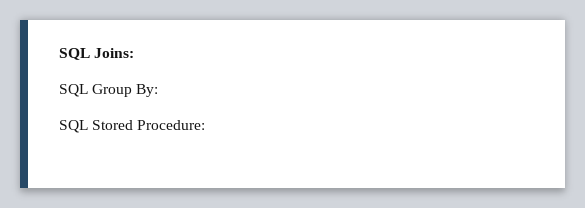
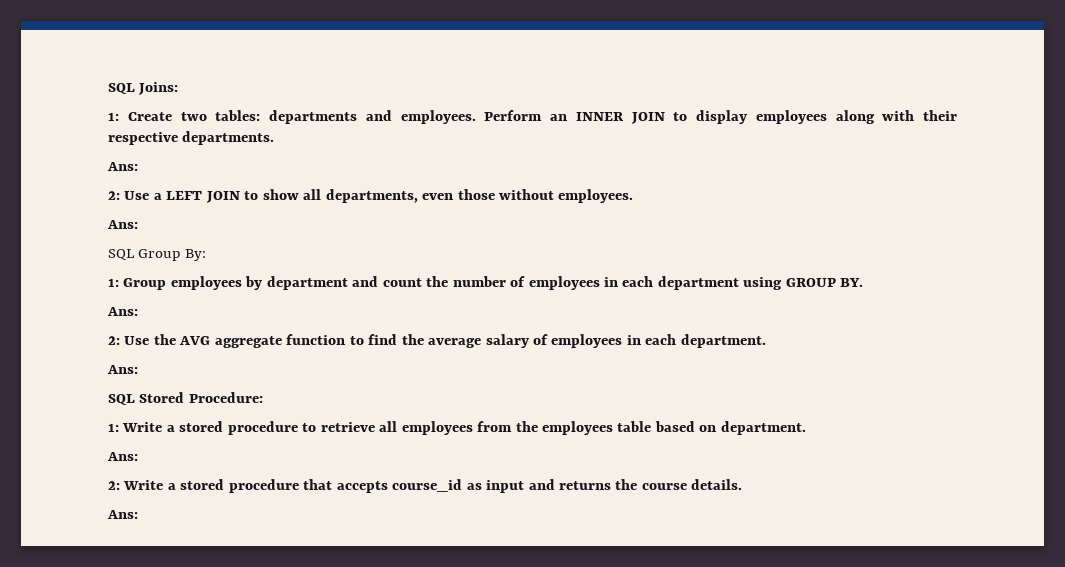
[59,84,159,97] [59,120,206,133] SQL Group By: // SQL Stored Procedure: -> [108,110,957,124] [108,131,275,145] [107,162,138,171] [108,189,634,203] [107,220,138,229] [108,249,206,261] [108,276,864,290] [107,307,138,316] [108,334,766,348] [107,365,138,374] [108,392,263,405] [108,421,806,435] [107,452,138,461] [108,479,743,493] [107,510,138,519] 1: Create two tables: departments and employees. Perform an INNER JOIN to display employees along with their respective departments. // Ans: // 2: Use a LEFT JOIN to show all departments, even those without employees. // Ans: // SQL Group By: // 1: Group employees by department and count the number of employees in each department using GROUP BY. // Ans: // 2: Use the AVG aggregate function to find the average salary of employees in each department. // Ans: // SQL Stored Procedure: // 1: Write a stored procedure to retrieve all employees from the employees table based on department. // Ans: // 2: Write a stored procedure that accepts course_id as input and returns the course details. // Ans:

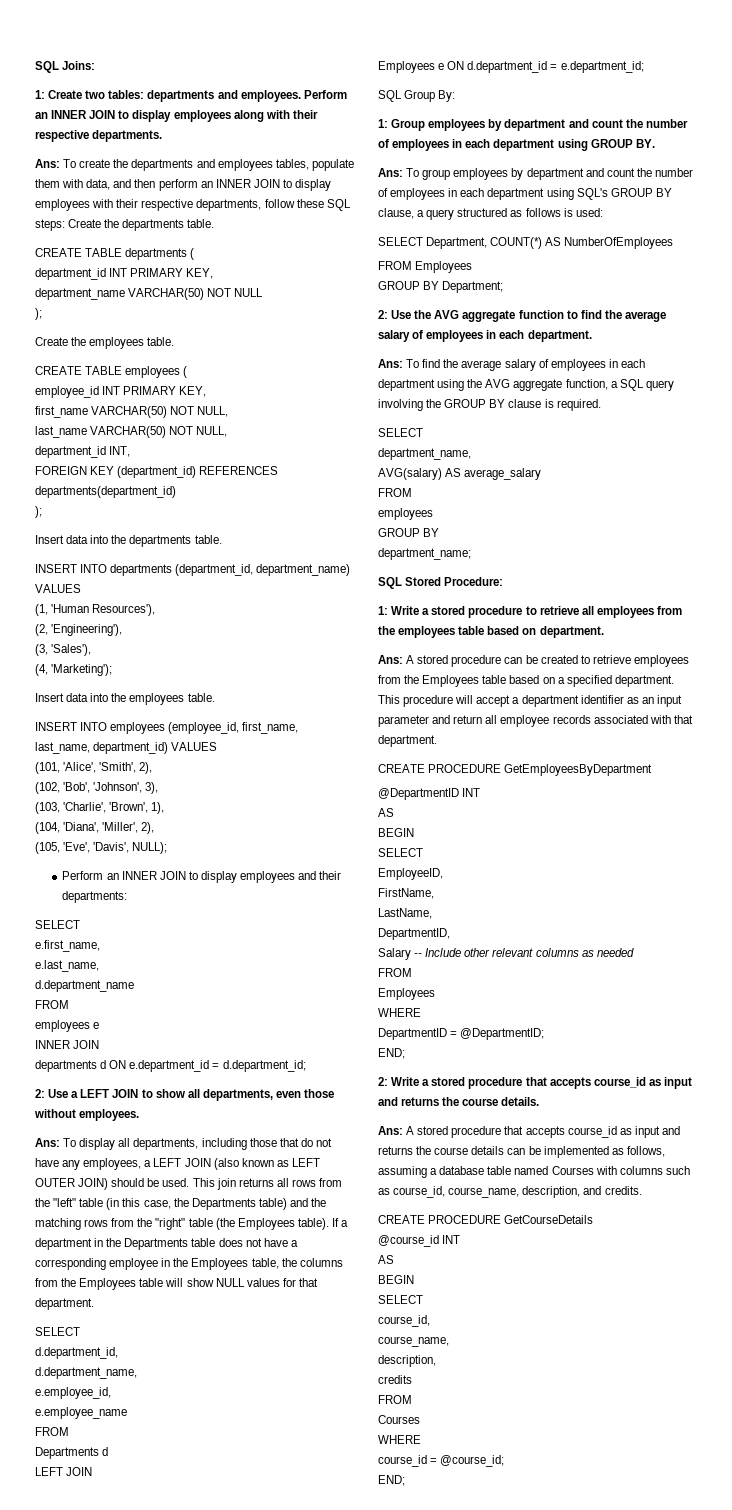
(138, 166) none -> [63,159,354,171] [35,179,332,191] [35,199,351,211] [35,219,215,231] [35,248,195,260] [35,268,214,280] [35,288,264,300] [35,308,42,320] [35,337,175,349] [35,366,188,378] [35,386,207,398] [35,406,229,418] [35,426,228,438] [35,446,131,458] [35,466,279,478] [35,486,176,498] [35,506,42,518] [35,535,222,547] [35,564,351,576] [35,584,81,593] [35,604,156,616] [35,624,123,636] [35,644,92,656] [35,664,113,676] [35,693,215,705] [35,722,299,734] [35,742,218,754] [35,762,153,774] [35,782,159,794] [35,802,165,814] [35,822,155,834] [35,842,168,854] [62,871,342,883] [62,891,128,903] [35,920,80,929] [35,940,100,952] [35,960,99,972] [35,980,134,992] [35,1000,69,1009] [35,1020,100,1032] [35,1040,100,1049] [35,1060,306,1072] To create the departments and employees tables, populate them with data, and then perform an INNER JOIN to display employees with their respective departments, follow these SQL steps: Create the departments table. // CREATE TABLE departments ( // department_id INT PRIMARY KEY, // department_name VARCHAR(50) NOT NULL // ); // Create the employees table. // CREATE TABLE employees ( // employee_id INT PRIMARY KEY, // first_name VARCHAR(50) NOT NULL, // last_name VARCHAR(50) NOT NULL, // department_id INT, // FOREIGN KEY (department_id) REFERENCES departments(department_id) // ); // Insert data into the departments table. // INSERT INTO departments (department_id, department_name) VALUES // (1, 'Human Resources'), // (2, 'Engineering'), // (3, 'Sales'), // (4, 'Marketing'); // Insert data into the employees table. // INSERT INTO employees (employee_id, first_name, last_name, department_id) VALUES // (101, 'Alice', 'Smith', 2), // (102, 'Bob', 'Johnson', 3), // (103, 'Charlie', 'Brown', 1), // (104, 'Diana', 'Miller', 2), // (105, 'Eve', 'Davis', NULL); // Perform an INNER JOIN to display employees and their departments: // SELECT // e.first_name, // e.last_name, // d.department_name // FROM // employees e // INNER JOIN // departments d ON e.department_id = d.department_id;
(138, 224) none -> [63,1138,332,1150] [35,1158,320,1170] [35,1178,343,1190] [35,1198,327,1210] [35,1218,349,1230] [35,1238,298,1250] [35,1258,343,1270] [35,1278,318,1290] [35,1298,94,1310] [35,1327,80,1336] [35,1347,118,1359] [35,1367,137,1379] [35,1387,111,1399] [35,1407,127,1419] [35,1427,69,1436] [35,1447,109,1459] [35,1467,93,1476] [378,61,644,73] To display all departments, including those that do not have any employees, a LEFT JOIN (also known as LEFT OUTER JOIN) should be used. This join returns all rows from the "left" table (in this case, the Departments table) and the matching rows from the "right" table (the Employees table). If a department in the Departments table does not have a corresponding employee in the Employees table, the columns from the Employees table will show NULL values for that department. // SELECT // d.department_id, // d.department_name, // e.employee_id, // e.employee_name // FROM // Departments d // LEFT JOIN // Employees e ON d.department_id = e.department_id;
(138, 311) none -> [406,168,693,180] [378,188,672,200] [378,208,603,220] [378,237,674,249] [378,261,473,273] [378,281,504,293] To group employees by department and count the number of employees in each department using SQL's GROUP BY clause, a query structured as follows is used: // SELECT Department, COUNT(*) AS NumberOfEmployees // FROM Employees // GROUP BY Department;
(138, 369) none -> [406,359,645,371] [378,379,674,391] [378,399,601,411] [378,428,423,437] [378,448,471,460] [378,468,542,480] [378,488,412,497] [378,508,433,520] [378,528,440,537] [378,548,471,560] To find the average salary of employees in each department using the AVG aggregate function, a SQL query involving the GROUP BY clause is required. // SELECT // department_name, // AVG(salary) AS average_salary // FROM // employees // GROUP BY // department_name;
(138, 456) none -> [406,655,689,667] [378,675,674,687] [378,695,682,707] [378,715,693,727] [378,735,437,747] [378,764,653,776] [378,788,481,800] [378,808,394,817] [378,828,414,837] [378,848,423,857] [378,868,443,880] [378,888,434,899] [378,908,432,919] [378,928,450,940] [378,948,634,960] [378,968,412,977] [378,988,435,1000] [378,1008,421,1017] [378,1028,545,1040] [378,1048,405,1059] A stored procedure can be created to retrieve employees from the Employees table based on a specified department. This procedure will accept a department identifier as an input parameter and return all employee records associated with that department. // CREATE PROCEDURE GetEmployeesByDepartment // @DepartmentID INT // AS // BEGIN // SELECT // EmployeeID, // FirstName, // LastName, // DepartmentID, // Salary -- Include other relevant columns as needed // FROM // Employees // WHERE // DepartmentID = @DepartmentID; // END;
(138, 514) none -> [406,1126,680,1138] [378,1146,665,1158] [378,1166,690,1178] [378,1186,642,1198] [378,1215,594,1224] [378,1235,461,1247] [378,1255,394,1264] [378,1275,414,1284] [378,1295,423,1304] [378,1315,430,1327] [378,1336,449,1347] [378,1355,436,1367] [378,1375,412,1384] [378,1395,412,1404] [378,1415,420,1424] [378,1435,421,1444] [378,1455,505,1467] [378,1475,405,1486] A stored procedure that accepts course_id as input and returns the course details can be implemented as follows, assuming a database table named Courses with columns such as course_id, course_name, description, and credits. // CREATE PROCEDURE GetCourseDetails // @course_id INT // AS // BEGIN // SELECT // course_id, // course_name, // description, // credits // FROM // Courses // WHERE // course_id = @course_id; // END;

